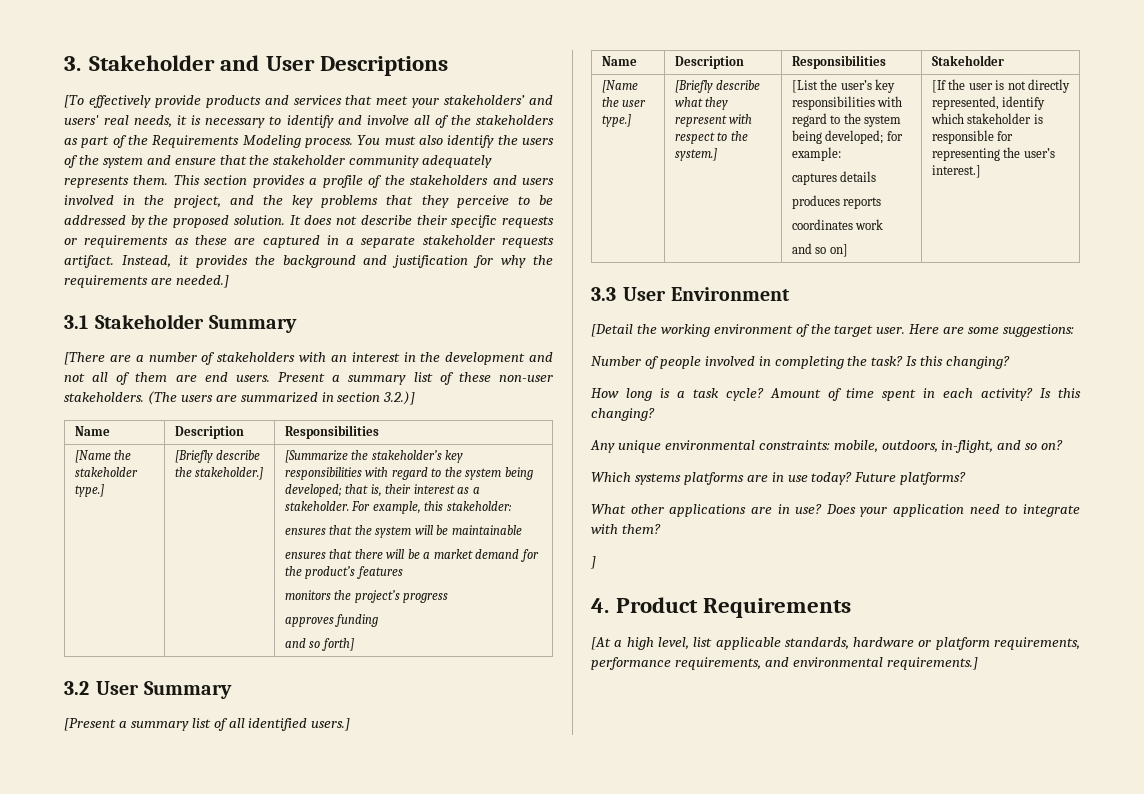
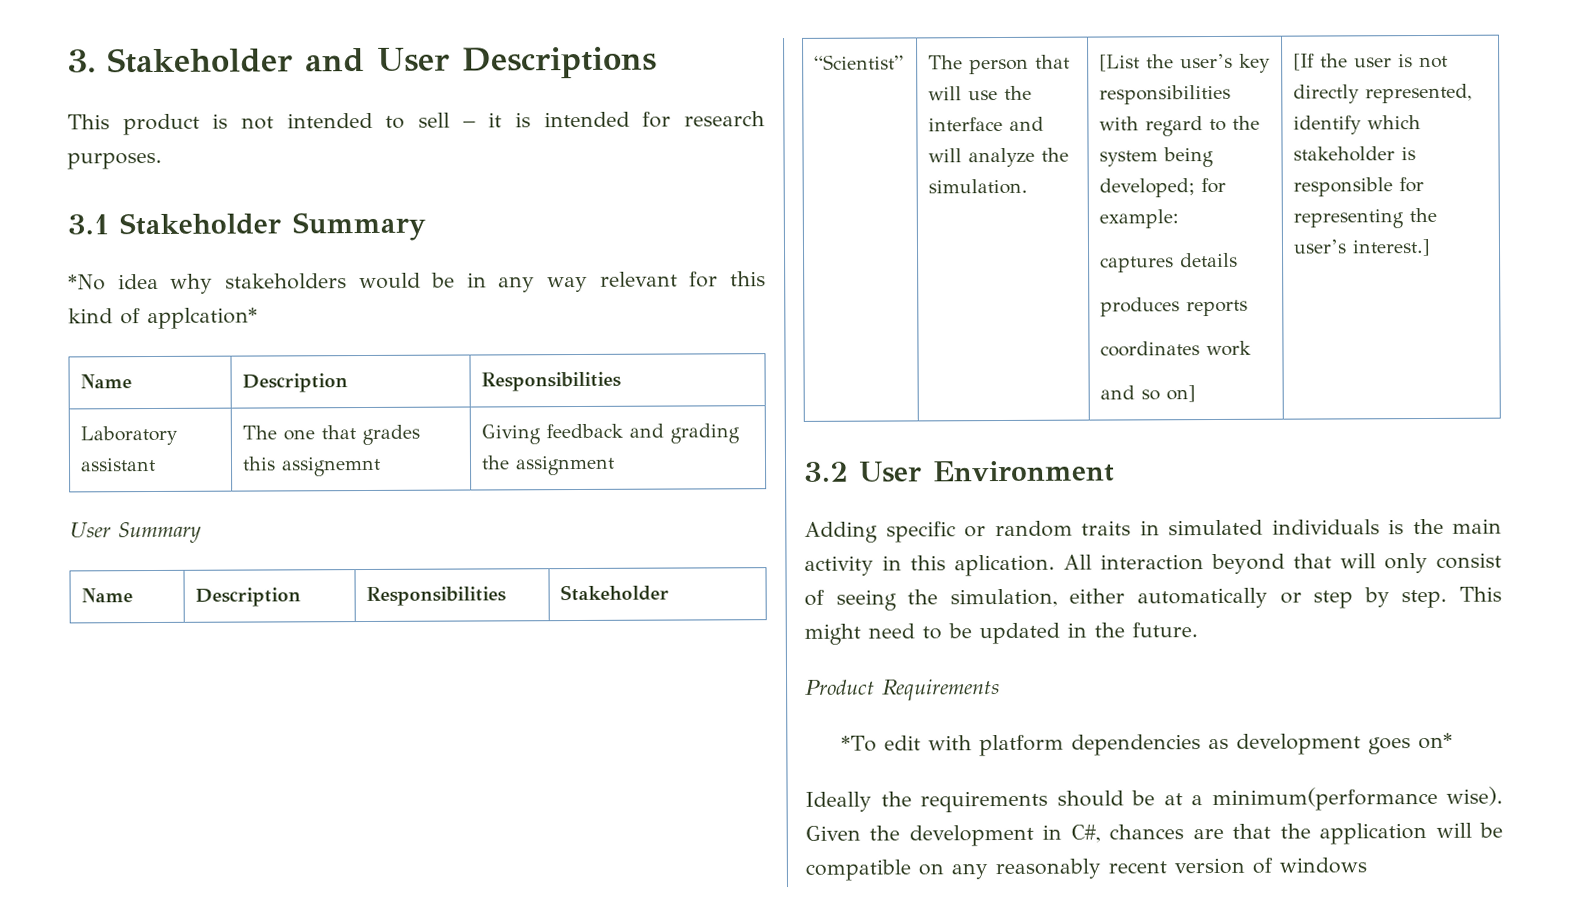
[64,95,553,108] [64,115,555,128] [64,135,554,148] [64,155,493,168] [64,175,554,188] [64,195,553,208] [64,215,555,228] [64,235,554,248] [64,255,553,268] [64,275,229,288] [64,314,297,333] [64,352,553,365] [64,372,553,385] [64,391,416,405] [74,426,110,436] [174,426,244,439] [284,425,379,439] [74,450,132,463] [74,467,138,477] [74,484,104,497] [174,450,261,463] [174,467,264,480] [284,450,464,463] [284,467,533,480] [284,484,480,497] [284,501,512,514] [284,525,522,538] [284,549,539,562] [284,566,403,579] [284,590,449,603] [284,614,379,627] [284,638,354,651] [64,681,232,699] [64,718,351,731] [601,56,637,66] [674,56,744,69] [791,55,886,69] [931,55,1004,66] [601,80,638,93] [601,97,647,107] [601,114,631,127] [674,80,761,93] [674,97,729,110] [674,114,753,127] [674,131,748,144] [674,148,717,161] [To effectively provide products and services that meet your stakeholders’ and users' real needs, it is necessary to identify and involve all of the stakeholders as part of the Requirements Modeling process. You must also identify the users of the system and ensure that the stakeholder community adequately represents them. This section provides a profile of the stakeholders and users involved in the project, and the key problems that they perceive to be addressed by the proposed solution. It does not describe their specific requests or requirements as these are captured in a separate stakeholder requests artifact. Instead, it provides the background and justification for why the requirements are needed.] // 3.1 Stakeholder Summary // [There are a number of stakeholders with an interest in the development and not all of them are end users. Present a summary list of these non-user stakeholders. (The users are summarized in section 3.2.)] // Name | Description | Responsibilities // [Name the stakeholder type.] | [Briefly describe the stakeholder.] | [Summarize the stakeholder’s key responsibilities with regard to the system being developed; that is, their interest as a stakeholder. For example, this stakeholder: // ensures that the system will be maintainable // ensures that there will be a market demand for the product’s features // monitors the project’s progress // approves funding // and so forth] // 3.2 User Summary // [Present a summary list of all identified users.] // Name | Description | Responsibilities | Stakeholder // [Name the user type.] | [Briefly describe what they represent with respect to the system.] -> [67,111,765,136] [67,151,162,170] [67,211,426,242] [68,271,766,294] [68,307,258,330] [80,374,133,389] [242,373,349,393] [481,371,622,392] [80,425,179,446] [80,457,157,472] [242,424,421,446] [242,456,382,477] [481,423,741,445] [481,455,616,476] [69,521,202,544] [81,588,134,603] [195,587,302,607] [366,586,507,606] [560,584,670,602] [814,54,905,70] [928,54,1071,75] [928,85,1033,101] [928,116,1045,132] [928,147,1070,168] [928,178,1029,195] This product is not intended to sell – it is intended for research purposes. // 3.1 Stakeholder Summary // *No idea why stakeholders would be in any way relevant for this kind of applcation* // Name | Description | Responsibilities // Laboratory assistant | The one that grades this assignemnt | Giving feedback and grading the assignment // User Summary // Name | Description | Responsibilities | Stakeholder // “Scientist” | The person that will use the interface and will analyze the simulation.
[591,287,616,301] 3.3 -> [804,461,849,482] 3.2
[591,324,1075,337] [591,356,1011,369] [591,388,1081,401] [591,408,655,421] [590,440,1064,453] [591,472,967,485] [591,504,1080,517] [591,524,661,534] [590,556,596,569] [591,597,852,618] [591,637,1080,650] [591,657,978,670] [Detail the working environment of the target user. Here are some suggestions: // Number of people involved in completing the task? Is this changing? // How long is a task cycle? Amount of time spent in each activity? Is this changing? // Any unique environmental constraints: mobile, outdoors, in-flight, and so on? // Which systems platforms are in use today? Future platforms? // What other applications are in use? Does your application need to integrate with them? // ] // 4. Product Requirements // [At a high level, list applicable standards, hardware or platform requirements, performance requirements, and environmental requirements.] -> [804,518,1502,543] [804,552,1502,577] [804,586,1502,611] [804,622,1198,645] [805,679,1000,701] [840,732,1453,757] [805,786,1503,813] [805,822,1503,847] [805,857,1367,881] Adding specific or random traits in simulated individuals is the main activity in this aplication. All interaction beyond that will only consist of seeing the simulation, either automatically or step by step. This might need to be updated in the future. // Product Requirements // *To edit with platform dependencies as development goes on* // Ideally the requirements should be at a minimum(performance wise). Given the development in C#, chances are that the application will be compatible on any reasonably recent version of windows

